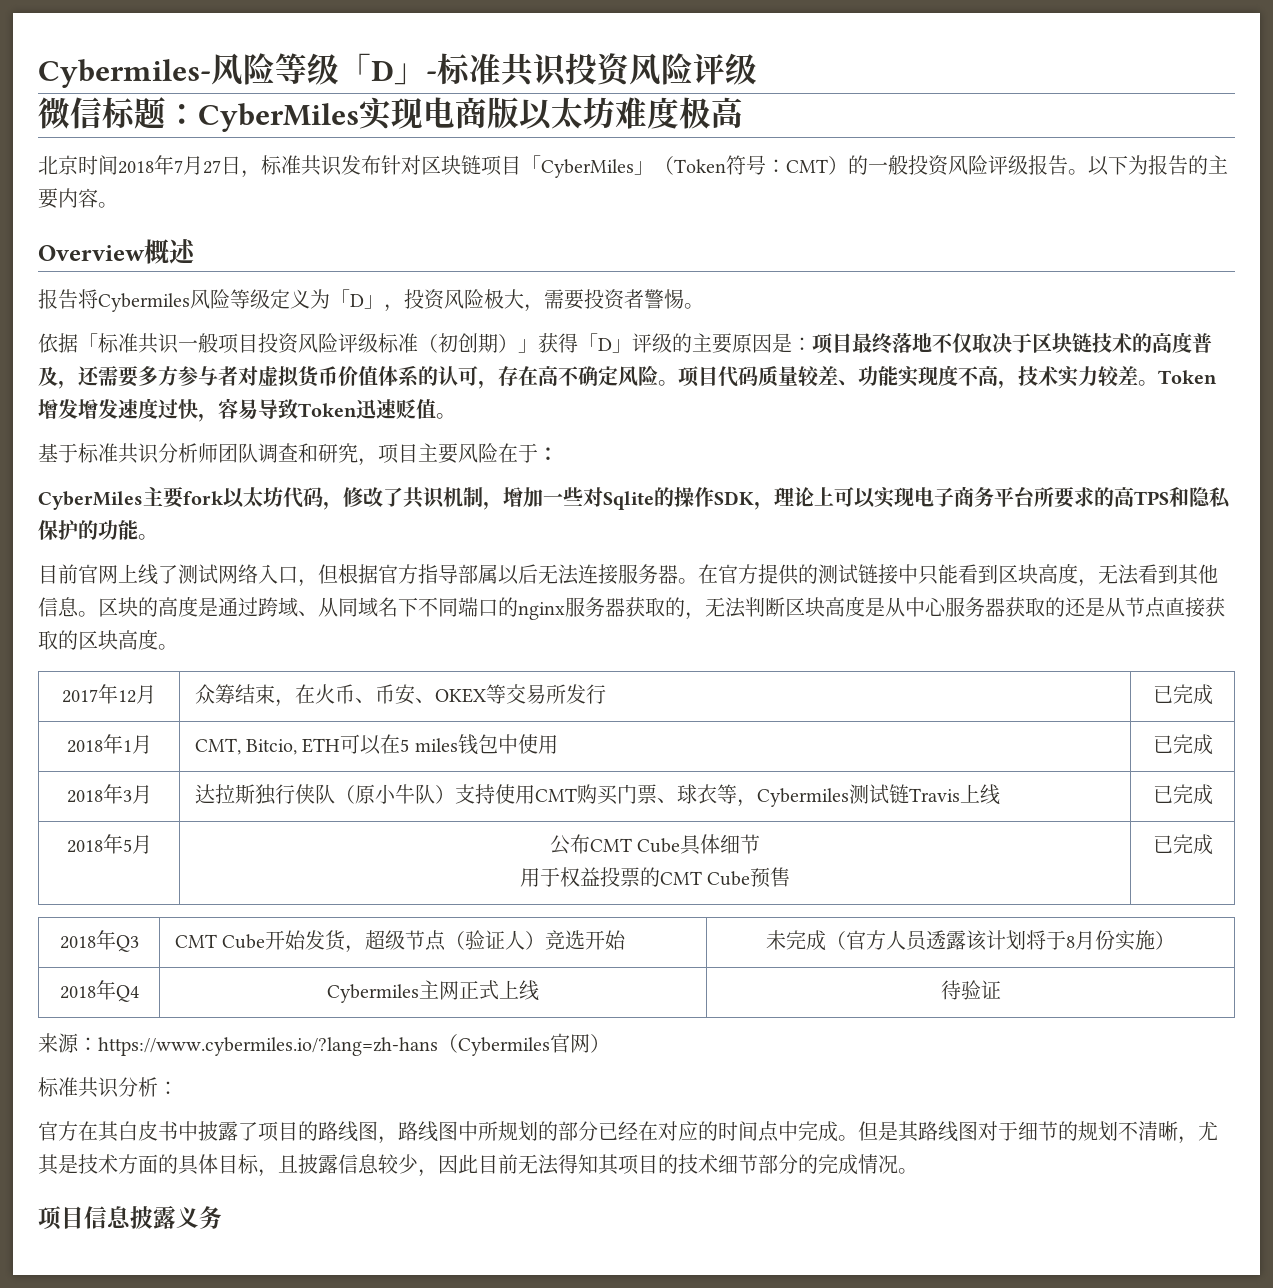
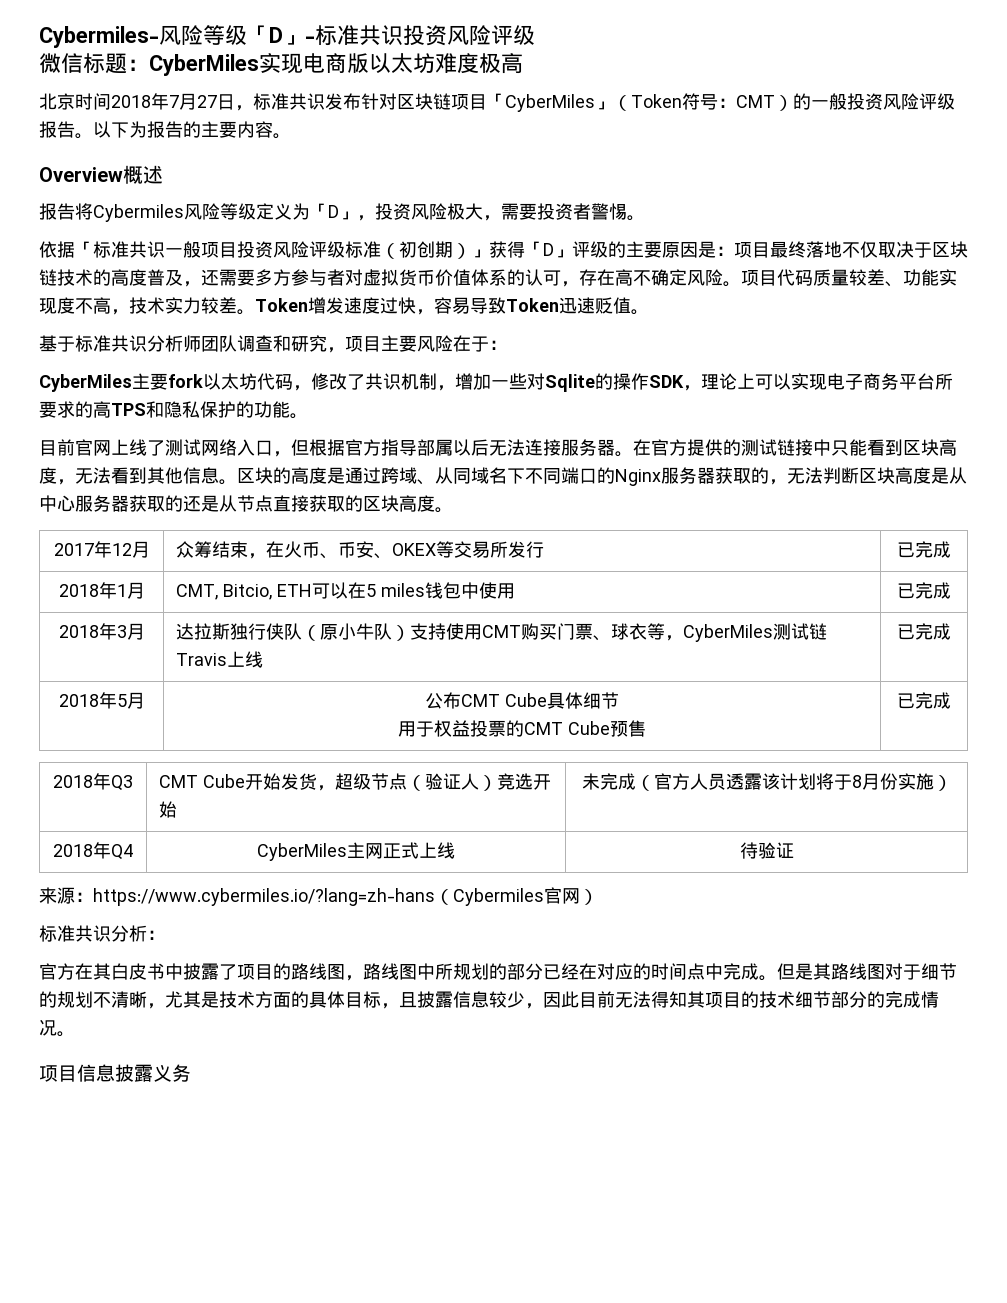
[78,399,118,419] 增发 -> (344, 305) none
[518,602,565,620] nginx -> [615,469,661,486] Nginx
[756,788,849,807] Cybermiles -> [683,624,774,642] CyberMiles
[327,984,419,1003] Cybermiles -> [257,843,347,861] CyberMiles

